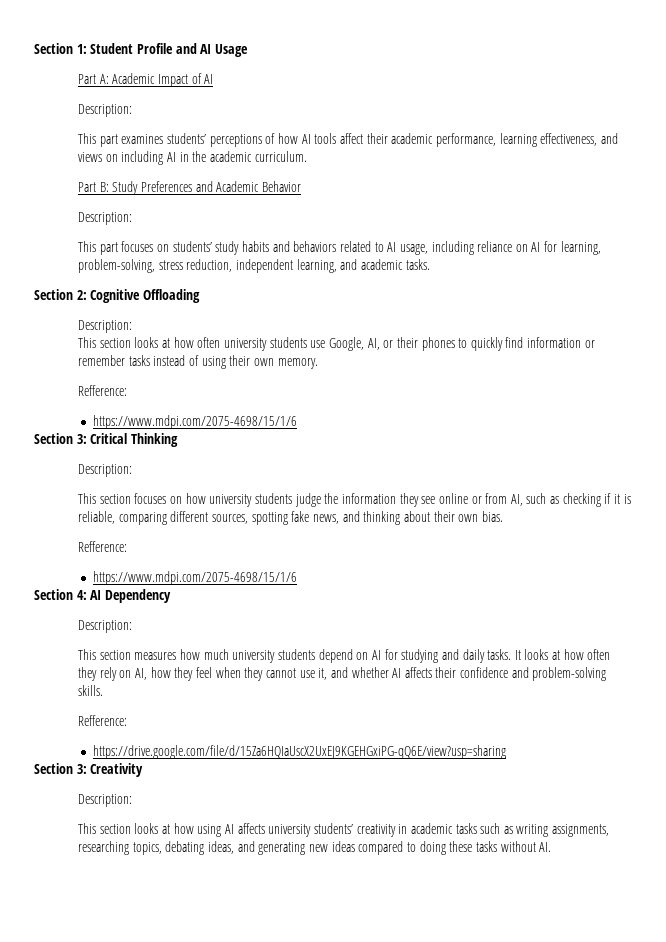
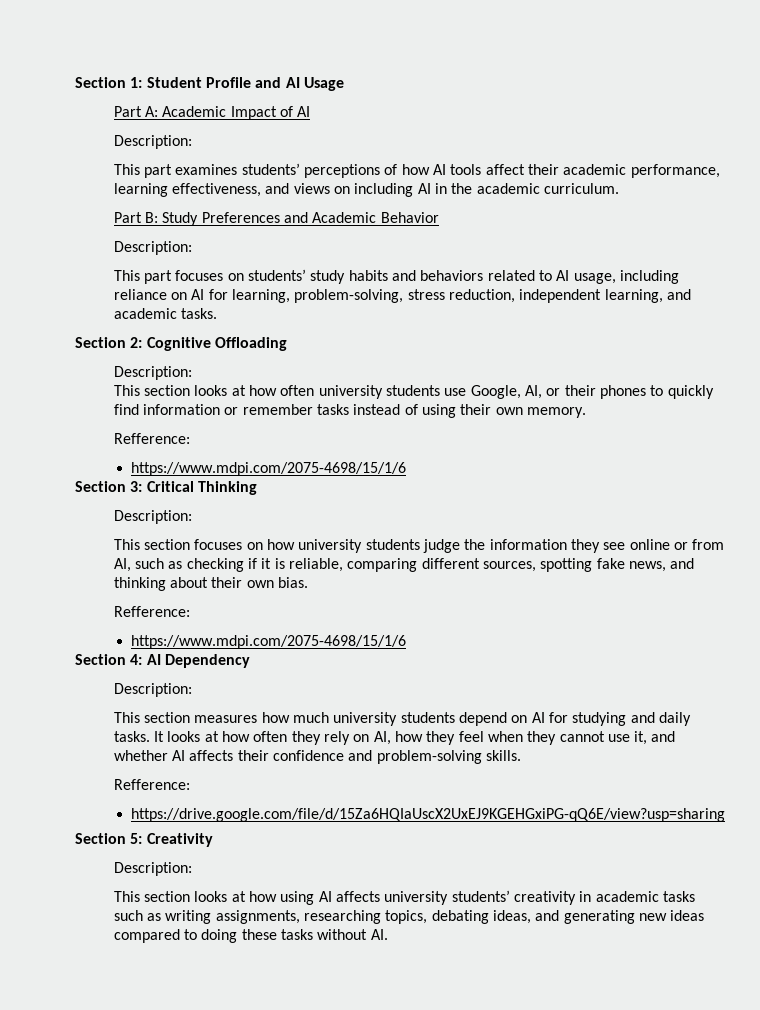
[76,764,87,774] 3: -> [130,833,143,844] 5:

